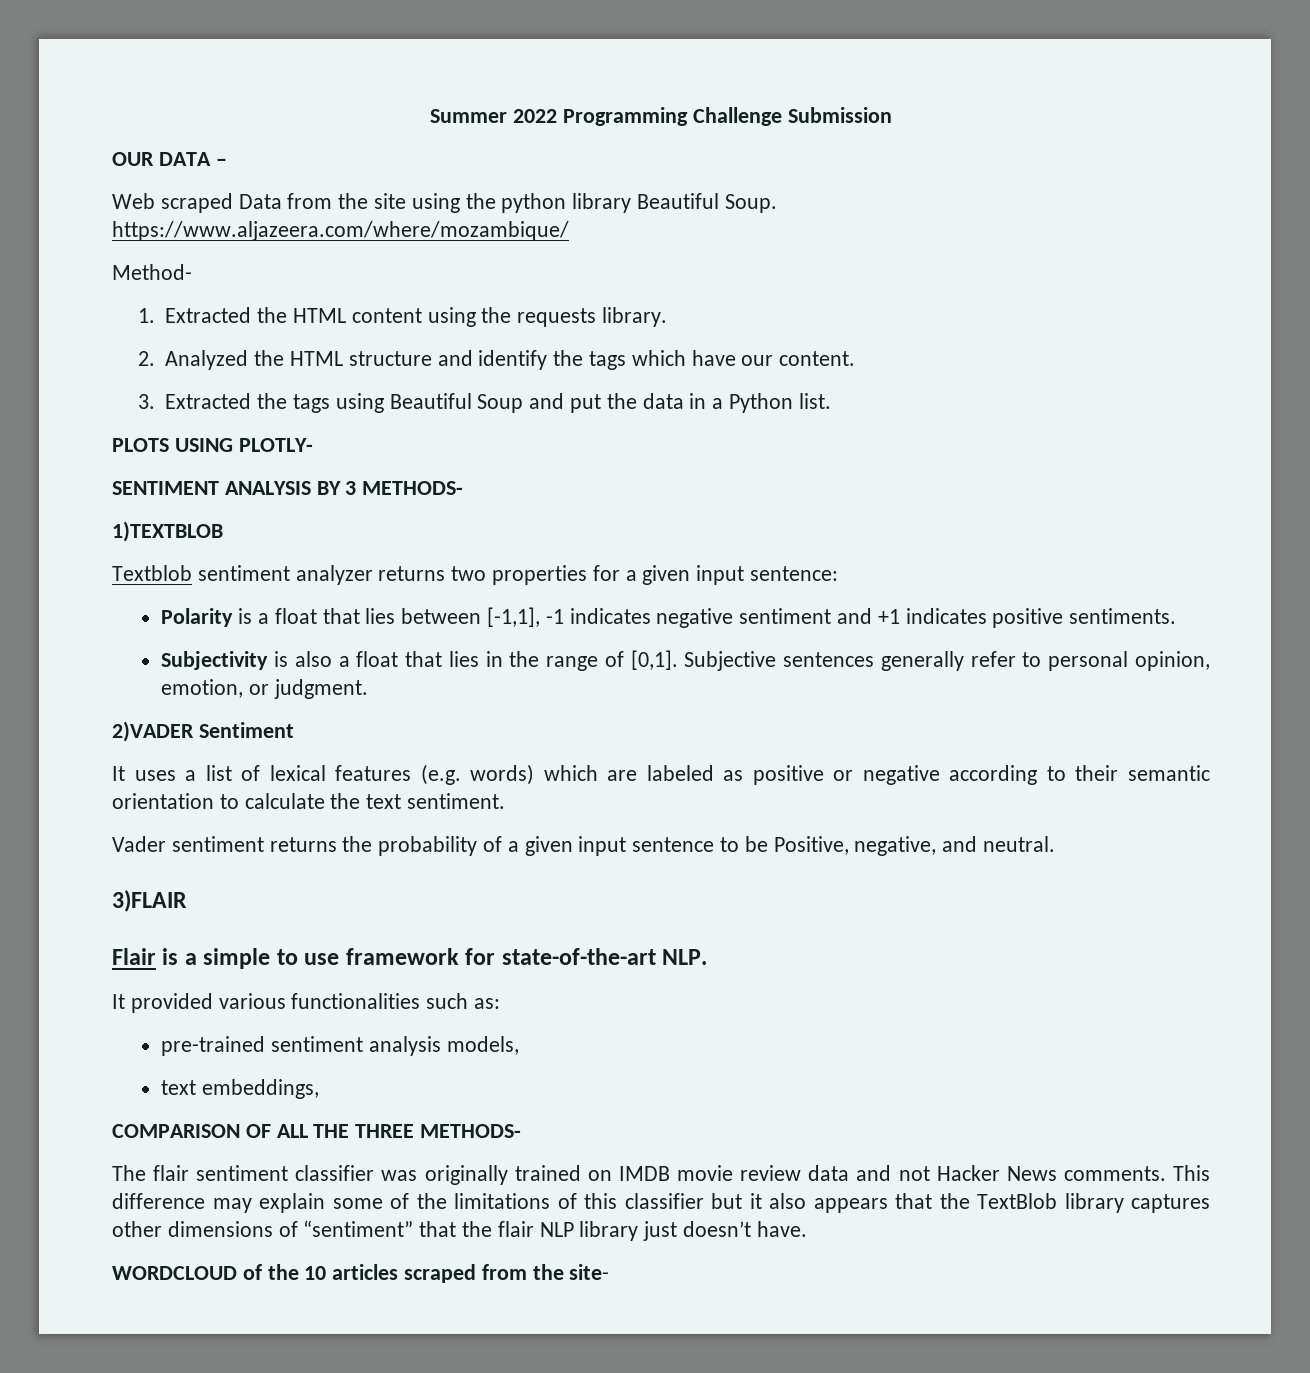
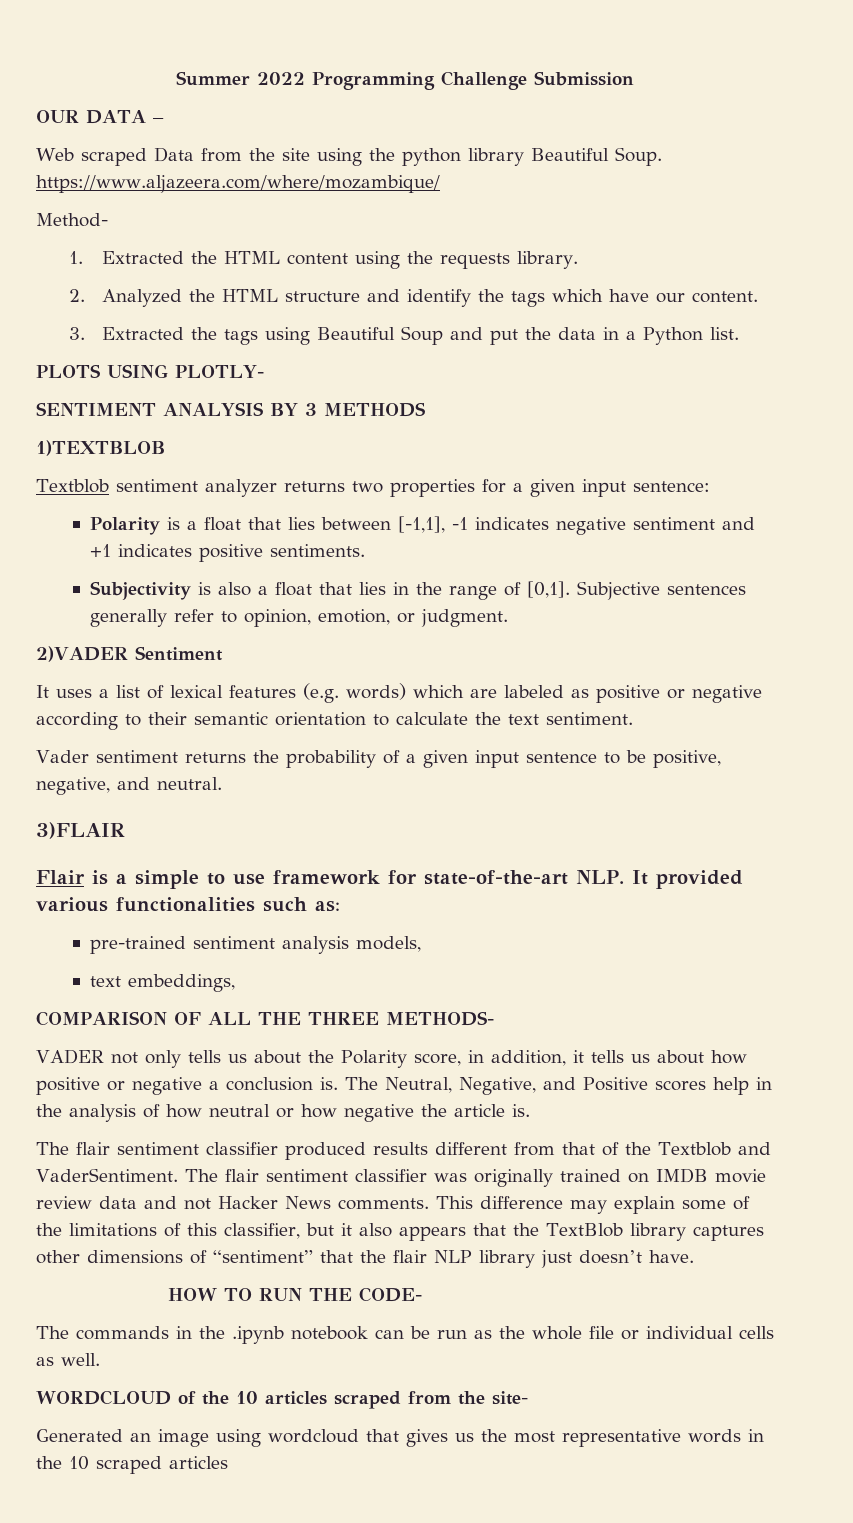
[362,481,464,495] METHODS- -> [323,402,426,417] METHODS
[1048,651,1129,671] personal -> (237, 617) none
[773,836,849,855] Positive, -> [652,750,721,768] positive,
(708, 957) // -> (624, 877) none
(522, 1131) none -> [36,1049,747,1068] [36,1077,772,1095] [36,1104,530,1122] [36,1142,771,1160] [36,1168,178,1182] VADER not only tells us about the Polarity score, in addition, it tells us about how positive or negative a conclusion is. The Neutral, Negative, and Positive scores help in the analysis of how neutral or how negative the article is. // The flair sentiment classifier produced results different from that of the Textblob and VaderSentiment.
[624,1193,704,1209] classifier -> [224,1223,300,1239] classifier,
(807, 1229) none -> [167,1287,422,1302] [36,1326,774,1344] [36,1353,100,1366] // HOW TO RUN THE CODE- // The commands in the .ipynb notebook can be run as the whole file or individual cells as well.
(610, 1272) none -> [36,1429,764,1447] [36,1456,228,1474] // Generated an image using wordcloud that gives us the most representative words in the 10 scraped articles

